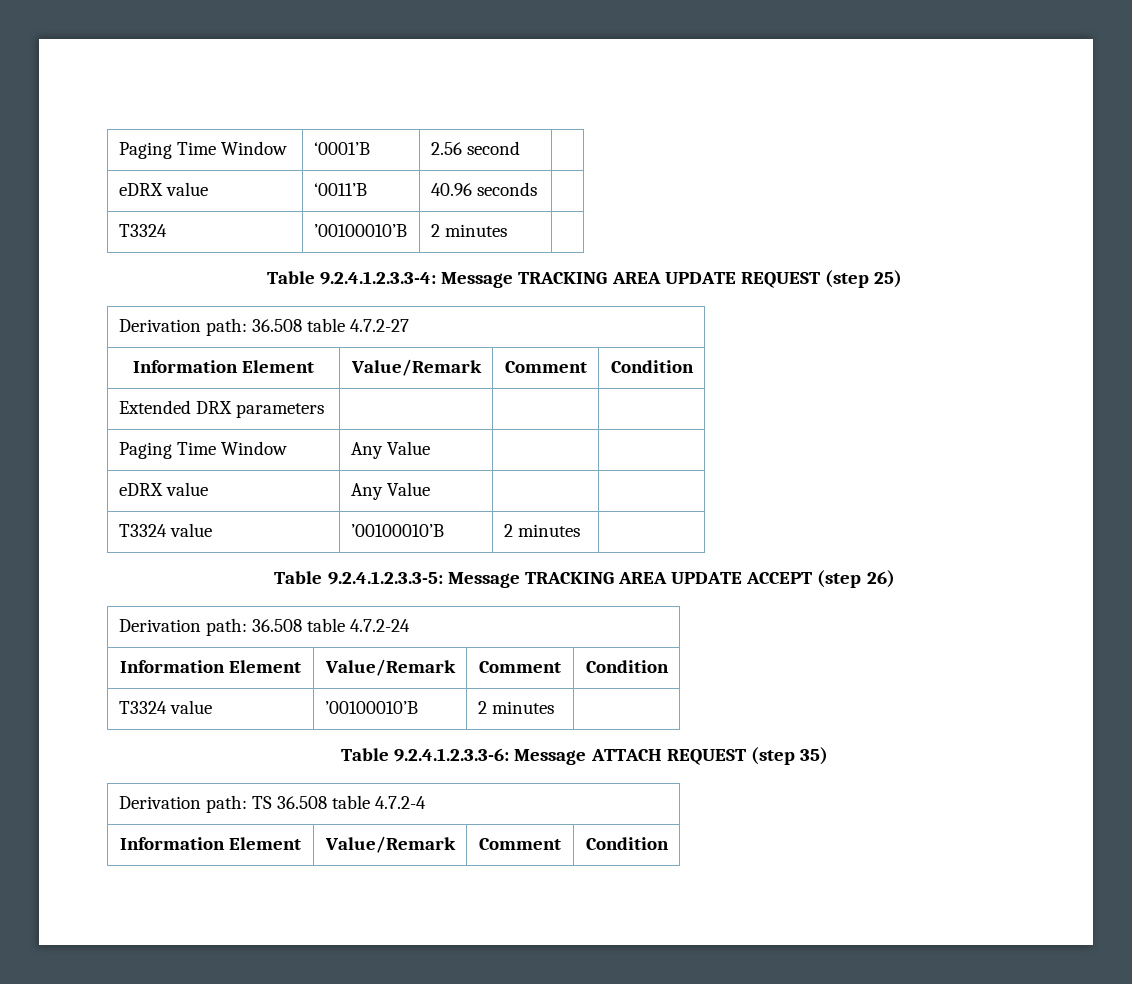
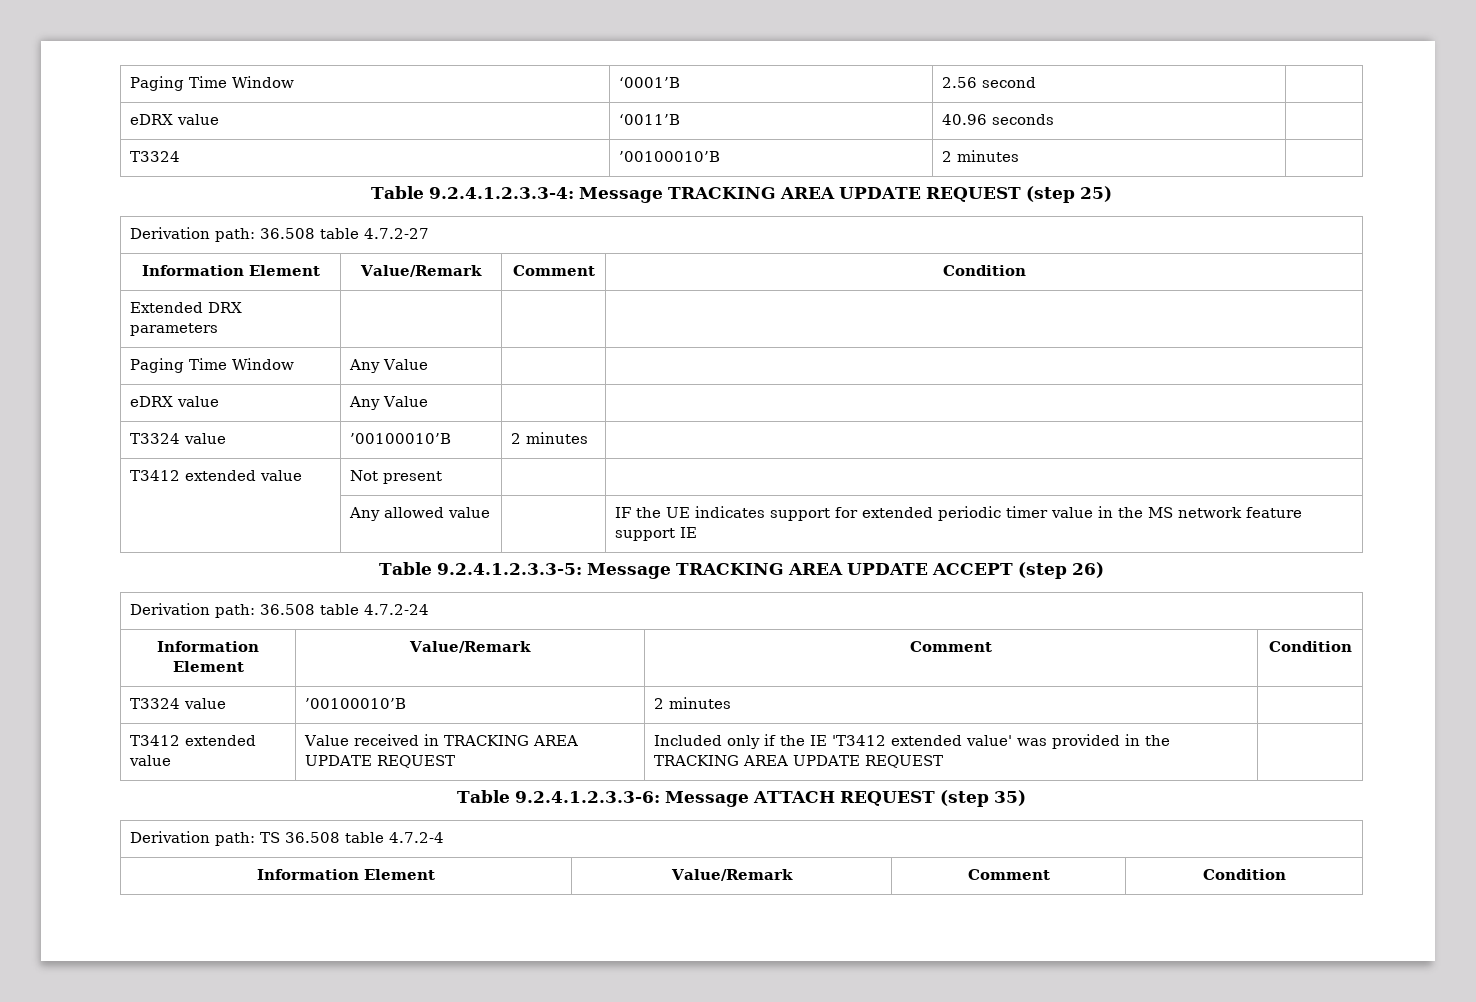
(580, 530) none -> [130,470,303,481] [350,470,443,484] [349,507,491,521] [615,506,1303,521] [615,527,698,541] // T3412 extended value | Not present | | // | Any allowed value | | IF the UE indicates support for extended periodic timer value in the MS network feature support IE
(554, 707) none -> [130,735,257,746] [129,755,172,766] [304,734,579,746] [305,755,456,768] [654,734,1171,749] [654,755,944,768] // T3412 extended value | Value received in TRACKING AREA UPDATE REQUEST | Included only if the IE 'T3412 extended value' was provided in the TRACKING AREA UPDATE REQUEST |

